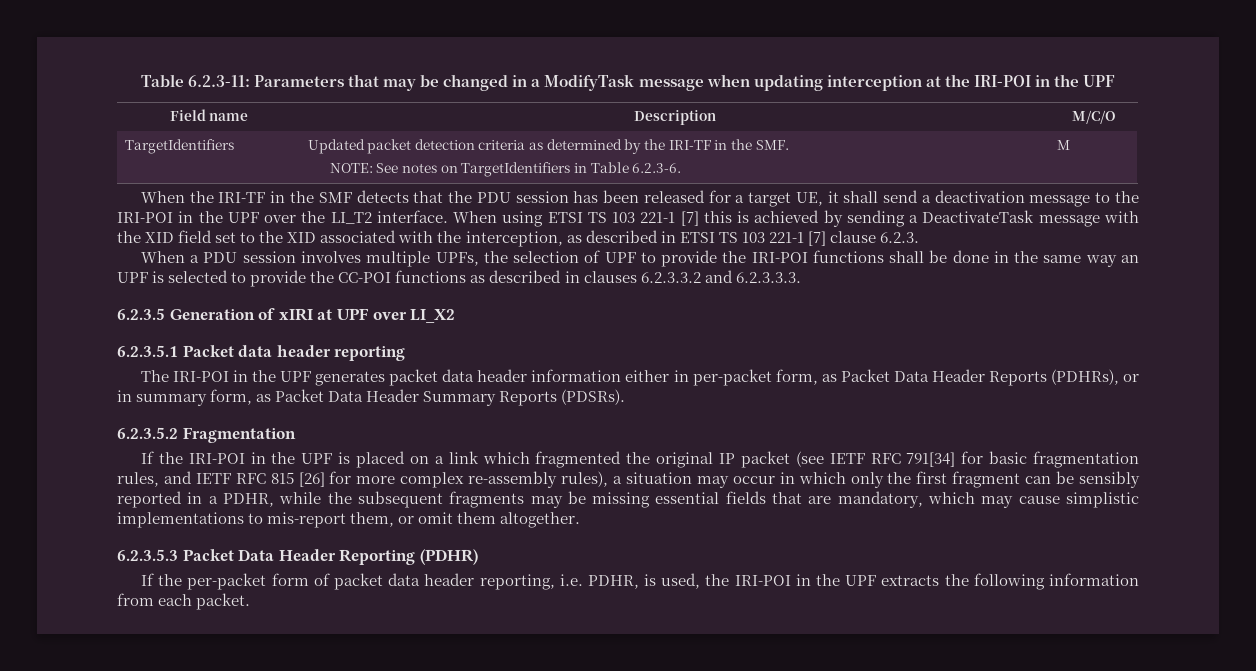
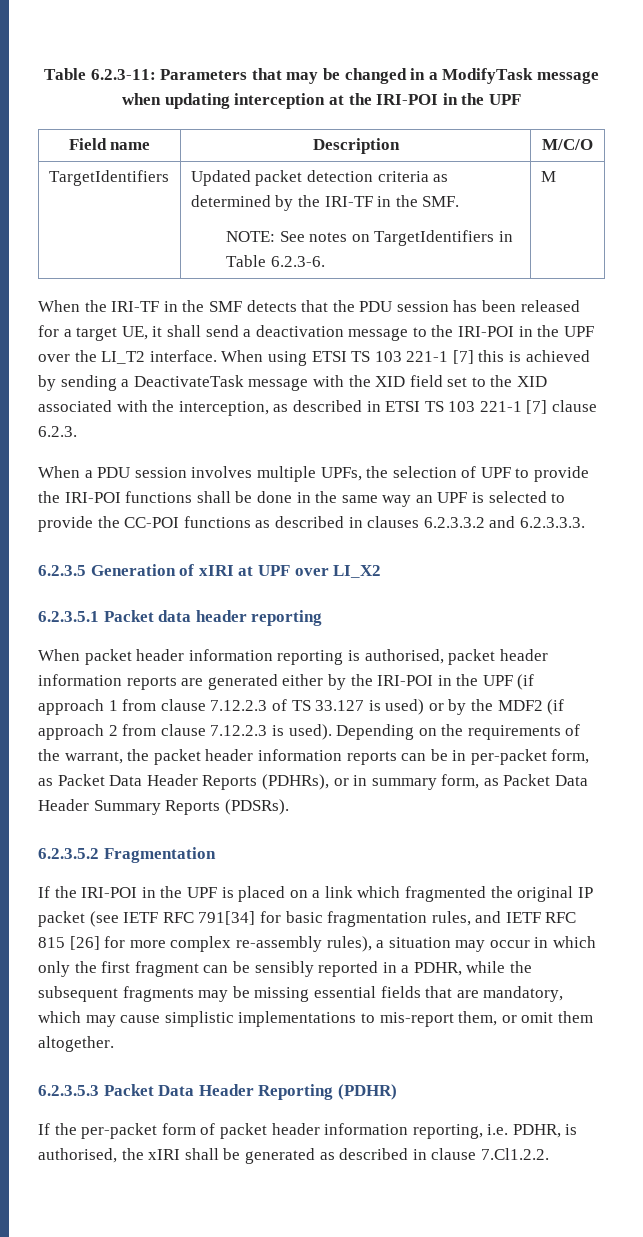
[140,369,670,386] The IRI-POI in the UPF generates packet data header information either -> [38,649,548,665] [38,674,535,690] [38,699,565,715] [38,724,581,740] [38,749,448,765] When packet header information reporting is authorised, packet header information reports are generated either by the IRI-POI in the UPF (if approach 1 from clause 7.12.2.3 of TS 33.127 is used) or by the MDF2 (if approach 2 from clause 7.12.2.3 is used). Depending on the requirements of the warrant, the packet header information reports can be
[388,573,475,586] data header -> [271,1123,409,1135] header information
[661,573,1140,590] [117,593,251,610] used, the IRI-POI in the UPF extracts the following information from each packet. -> [38,1148,549,1164] authorised, the xIRI shall be generated as described in clause 7.Cl1.2.2.

